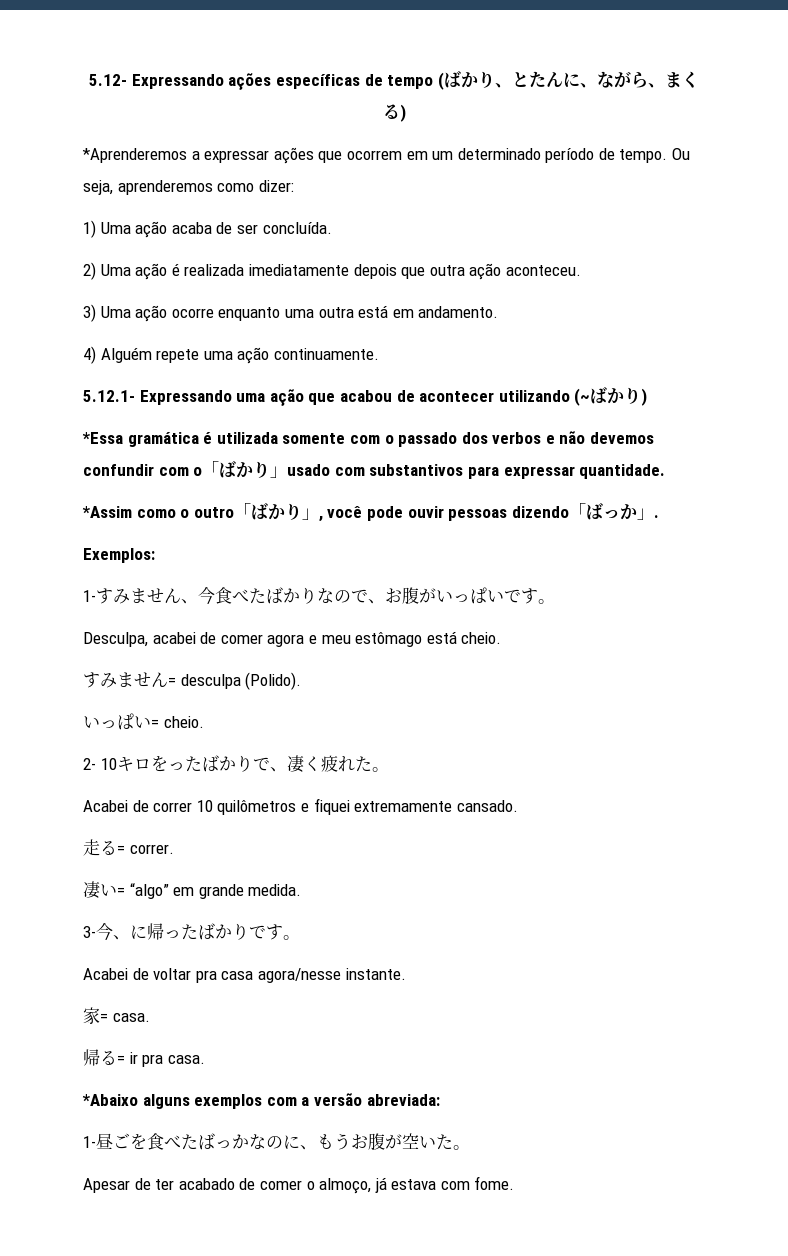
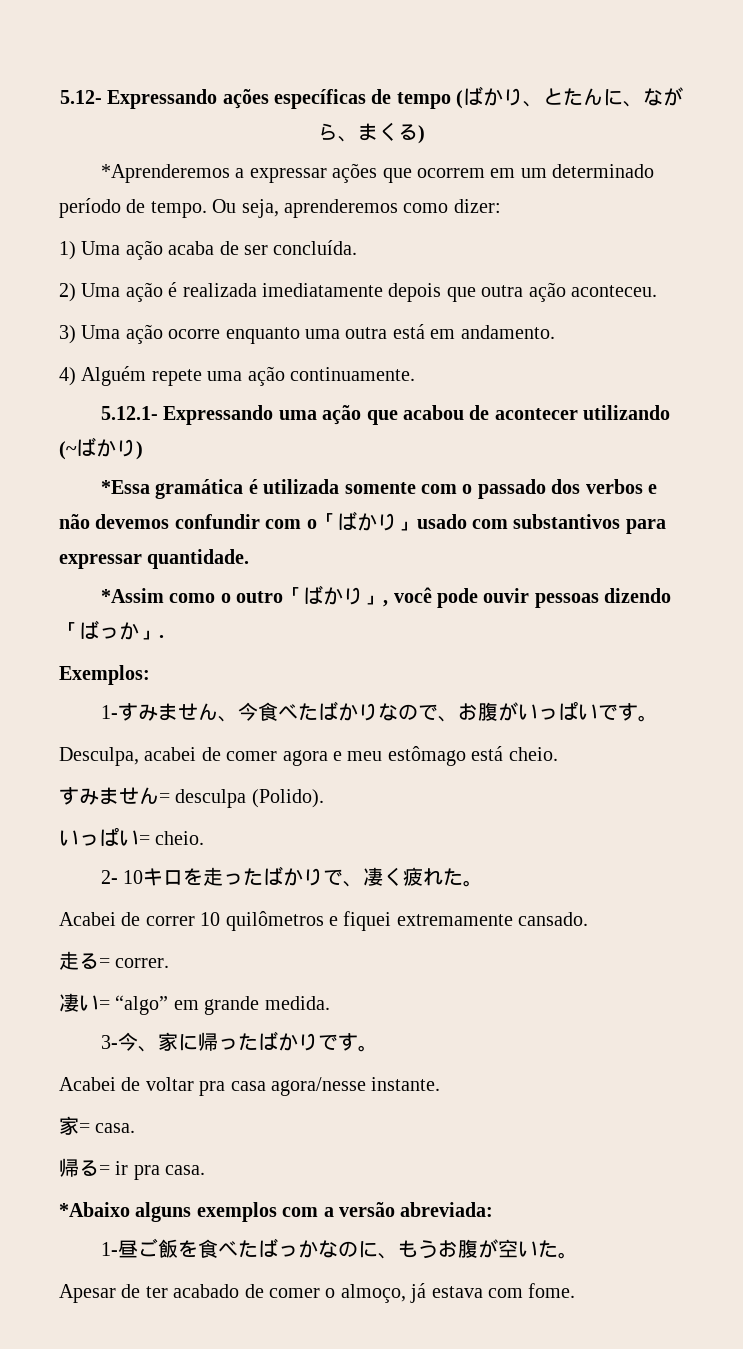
(168, 763) none -> [203,867,224,886] 走
(130, 937) none -> [158,1032,179,1051] 家
(130, 1141) none -> [158,1239,179,1258] 飯

